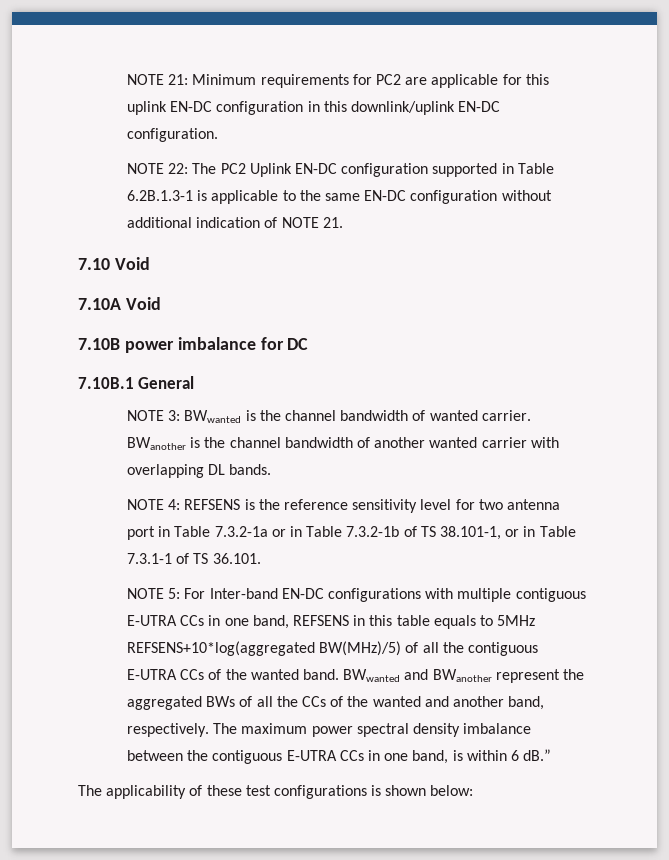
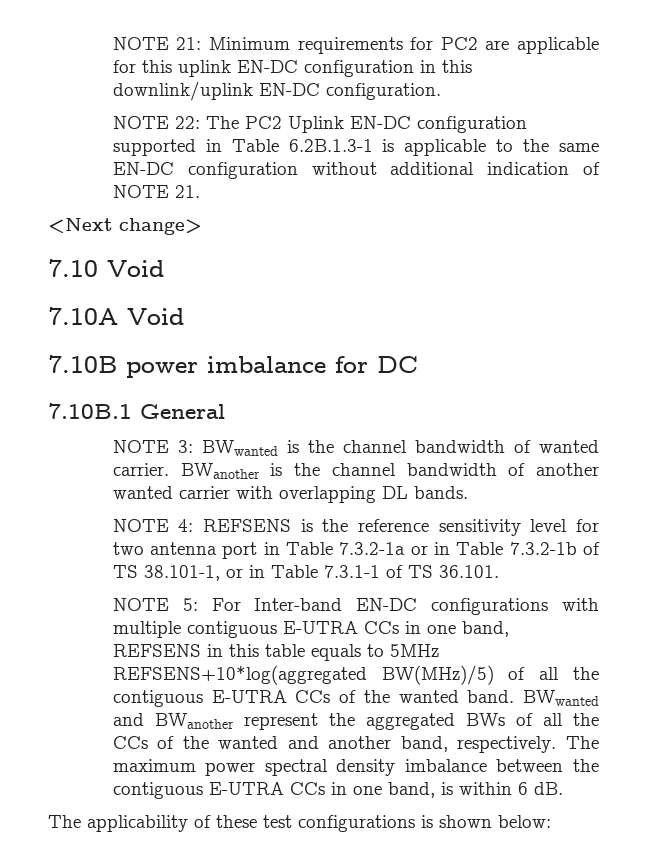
(343, 222) none -> [48,218,202,235] // <Next change>
[523,749,552,761] dB.” -> [533,782,563,795] dB.

